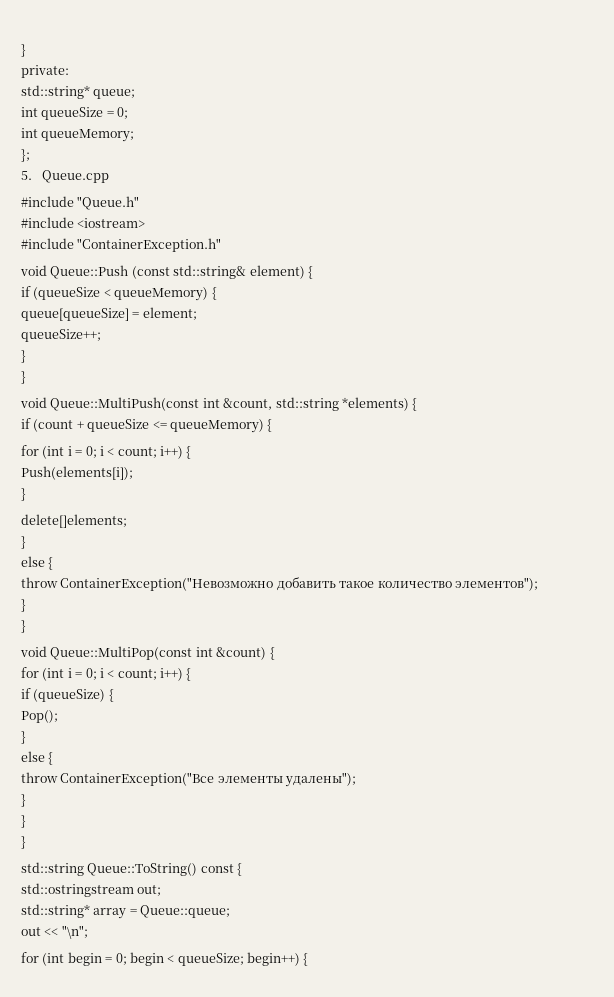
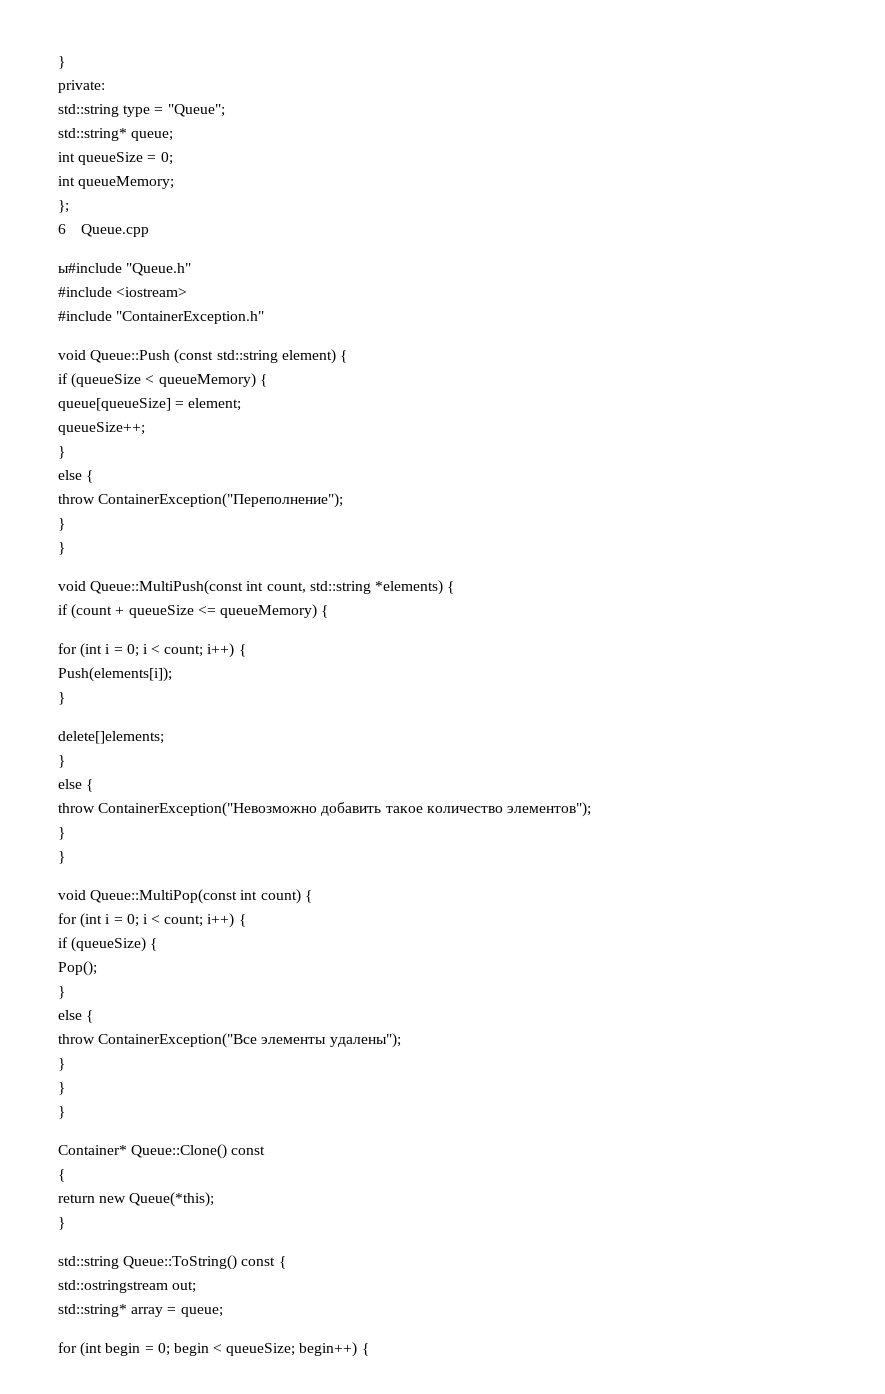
(69, 71) none -> [58,104,225,117] // std::string type = "Queue";
[21,171,32,180] 5. -> [58,224,66,234] 6
[21,196,74,207] #include -> [58,263,122,273] ы#include
[173,265,247,279] std::string& -> [216,350,278,363] std::string
(26, 356) none -> [58,470,94,483] [58,493,344,508] [58,518,65,531] // else { // throw ContainerException("Переполнение"); // }
[223,398,273,410] &count, -> [266,582,306,593] count,
[216,647,267,660] &count) -> [260,889,301,904] count)
(26, 842) none -> [58,1144,266,1159] [58,1169,65,1182] [58,1192,215,1207] [58,1217,65,1230] // Container* Queue::Clone() const // { // return new Queue(*this); // }
[140,905,231,918] [21,925,88,939] Queue::queue; // out << "\n"; -> [180,1307,223,1317] queue;

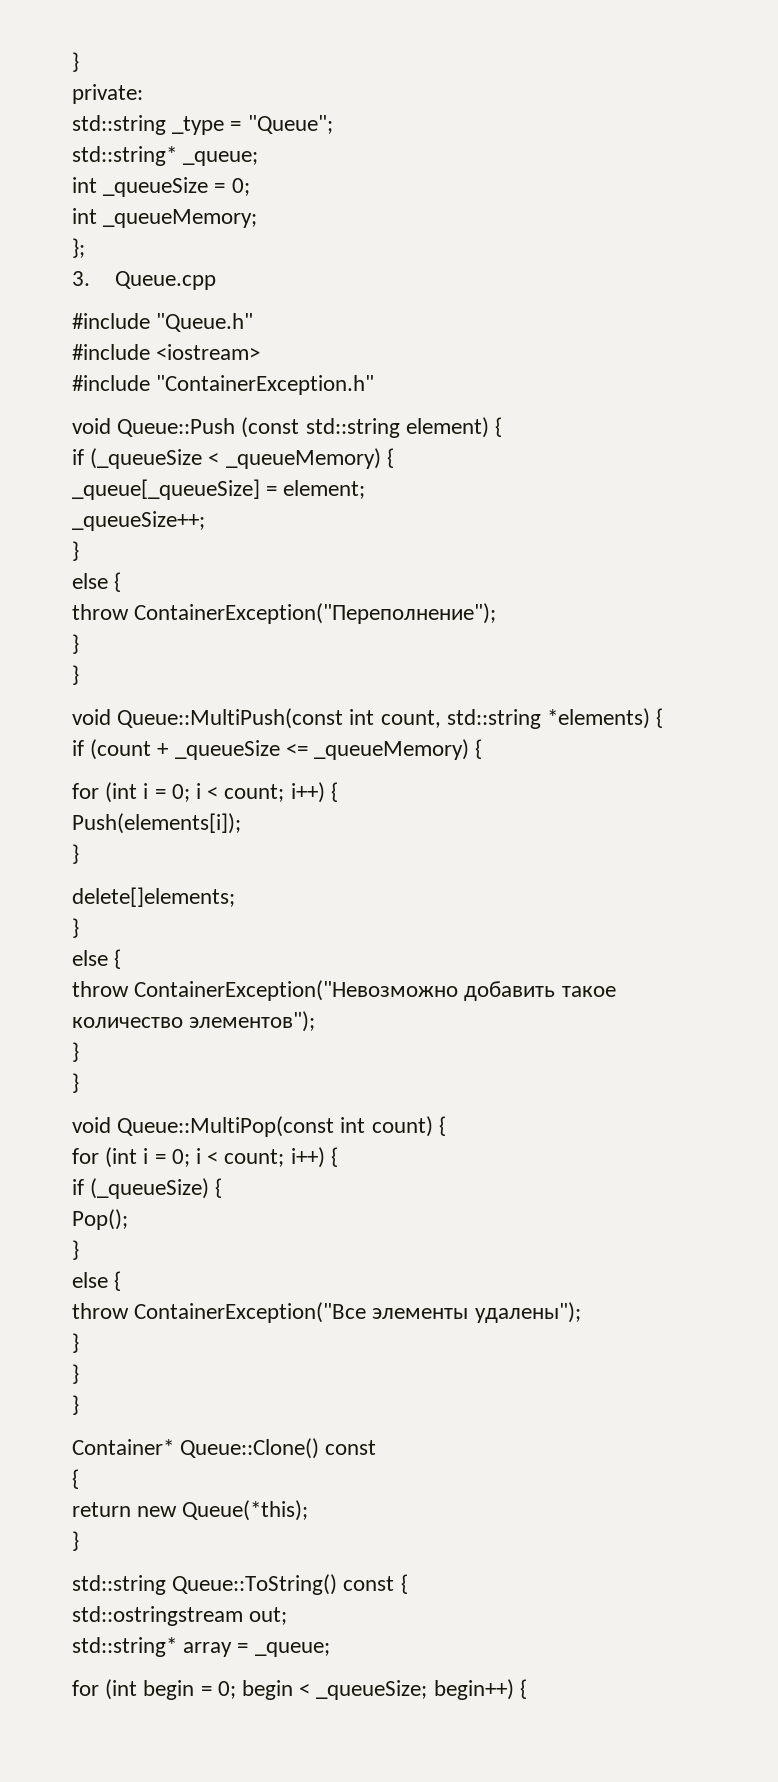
[123,105,151,117] type -> [172,116,225,135] _type
[131,131,174,141] [58,152,144,165] queue; // int queueSize -> [183,151,259,166] [72,177,209,197] _queue; // int _queueSize
[78,176,175,189] queueMemory; -> [103,209,258,228] _queueMemory;
[58,224,66,234] 6 -> [72,271,90,286] 3.
[58,263,122,273] ы#include -> [72,313,150,329] #include
[71,373,267,388] [58,398,171,411] (queueSize < queueMemory) { // queue[queueSize] -> [90,448,394,469] [72,479,260,500] (_queueSize < _queueMemory) { // _queue[_queueSize]
[58,422,145,435] queueSize++; -> [72,511,205,531] _queueSize++;
[128,604,317,619] queueSize <= queueMemory) -> [174,739,470,760] _queueSize <= _queueMemory)
[71,937,147,952] (queueSize) -> [90,1178,210,1199] (_queueSize)
[180,1307,223,1317] queue; -> [254,1642,330,1657] _queue;
[226,1343,296,1356] queueSize; -> [316,1680,428,1700] _queueSize;

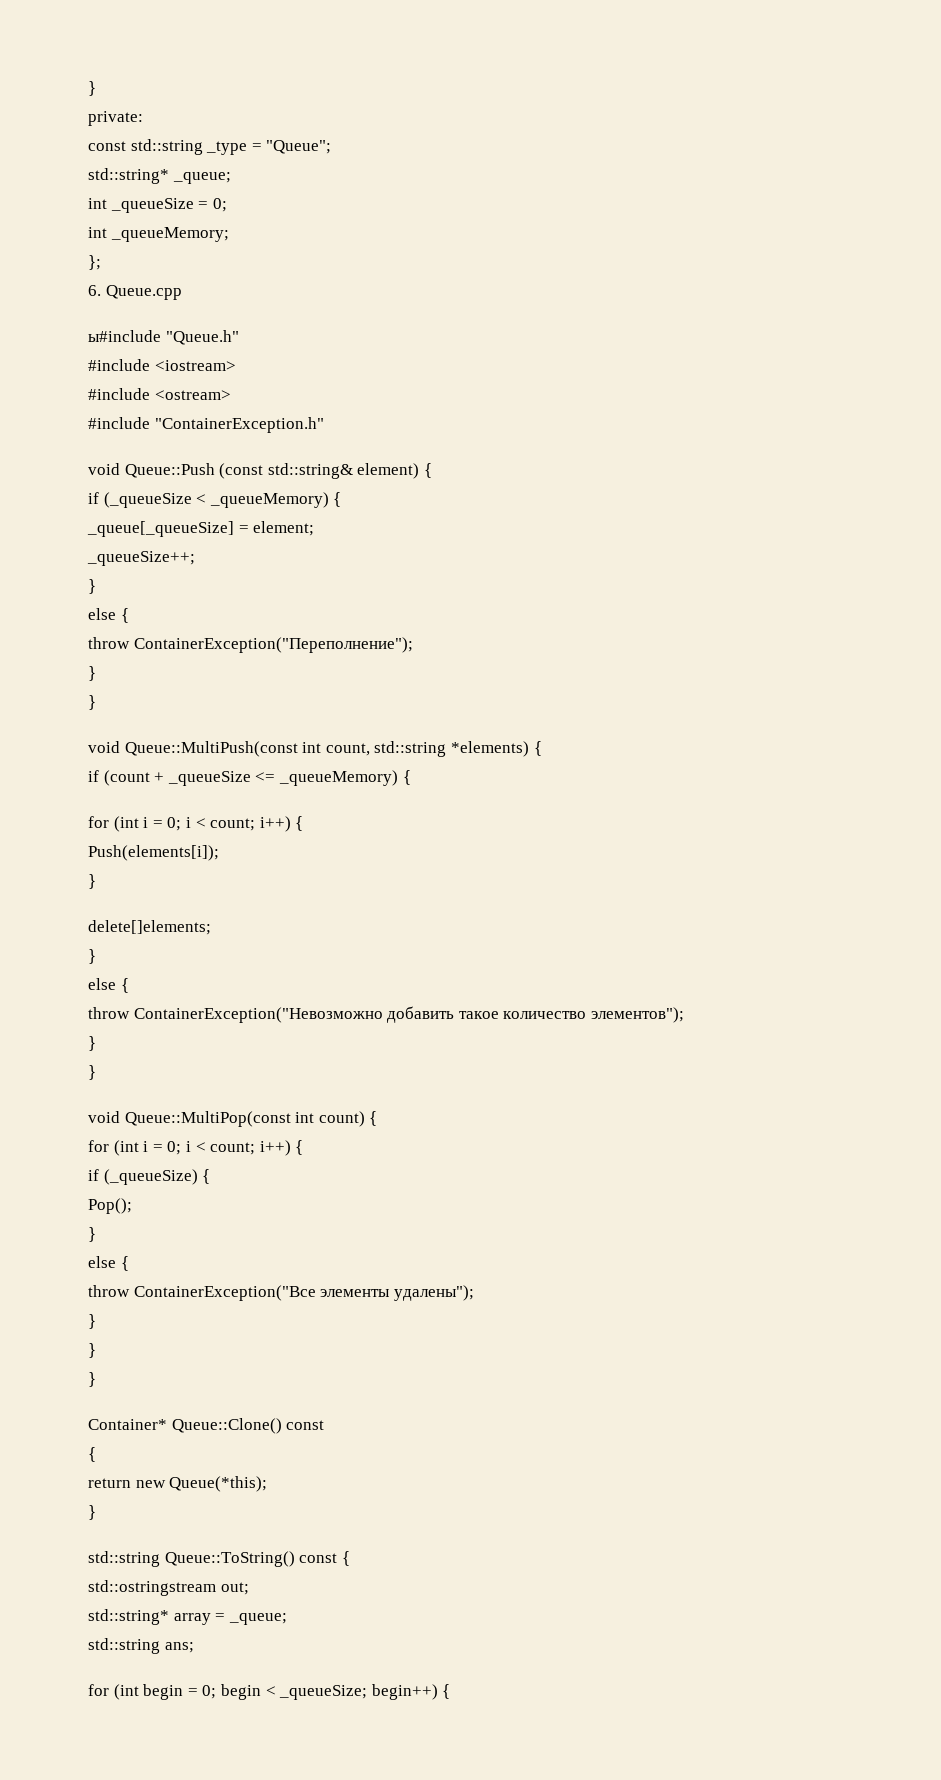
(143, 94) none -> [88,141,126,151] const
[72,271,90,286] 3. -> [88,285,101,296] 6.
[72,313,150,329] #include -> [88,330,161,342] ы#include
(261, 352) none -> [88,388,231,400] // #include <ostream>
[305,418,400,438] std::string -> [267,463,353,479] std::string&
(330, 1649) none -> [88,1638,194,1654] // std::string ans;

